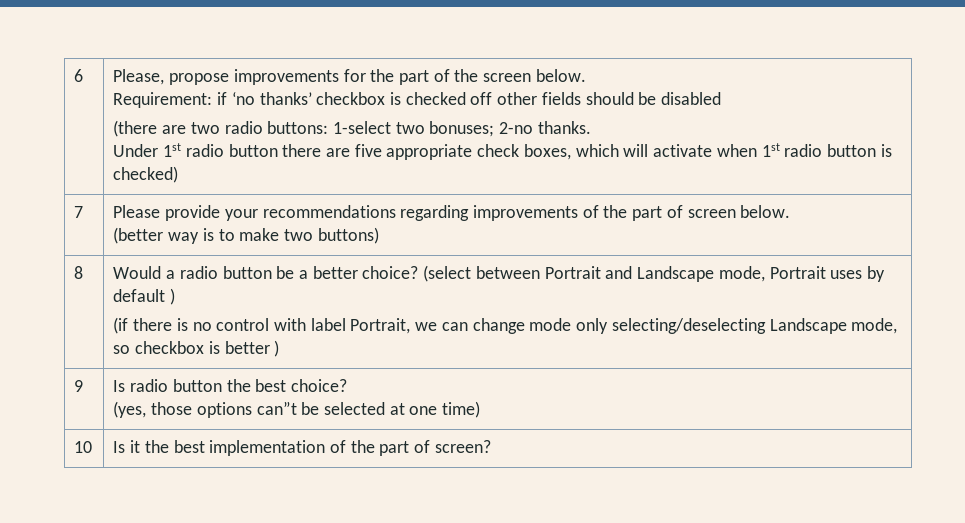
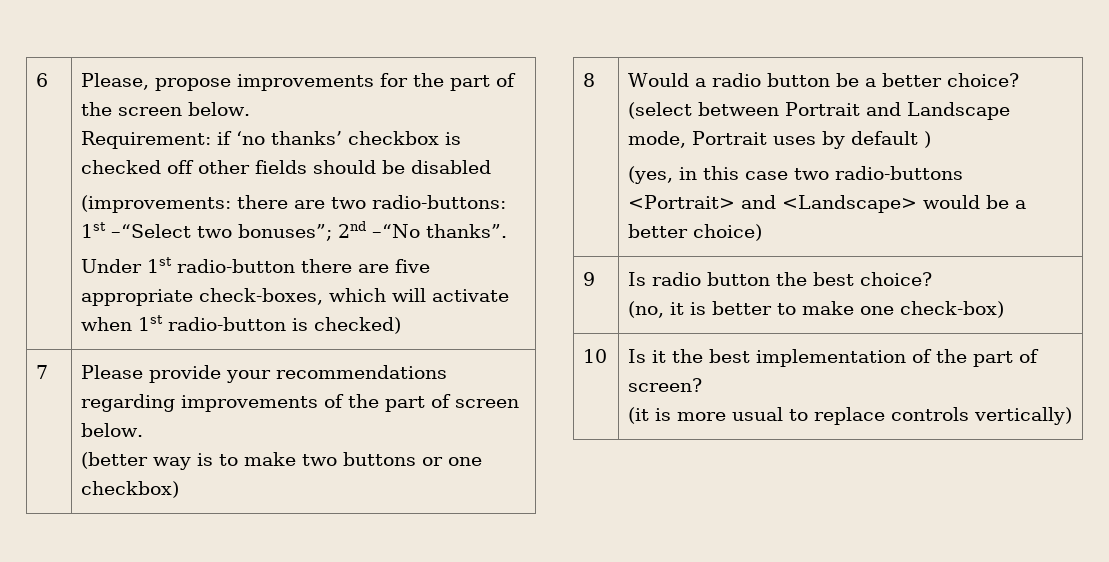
[113,120,591,137] (there are two radio buttons: 1-select two bonuses; 2-no thanks. -> [81,195,507,213] [81,221,508,241] (improvements: there are two radio-buttons: 1st –“Select two bonuses”; 2nd –“No thanks”.
[185,144,278,157] radio button -> [177,259,296,273] radio-button
[477,144,571,160] check boxes, -> [199,288,324,305] check-boxes,
[784,144,876,157] radio button -> [168,317,287,331] radio-button
[317,227,379,244] buttons) -> [343,452,483,466] [81,481,180,498] buttons or one checkbox)
[113,317,898,334] [113,340,280,357] (if there is no control with label Portrait, we can change mode only selecting/deselecting Landscape mode, so checkbox is better ) -> [628,166,964,184] [628,195,1027,213] [628,224,763,241] (yes, in this case two radio-buttons <Portrait> and <Landscape> would be a better choice)
[113,401,481,418] (yes, those options can”t be selected at one time) -> [628,301,1005,318] (no, it is better to make one check-box)
(491, 446) none -> [628,407,1073,425] // (it is more usual to replace controls vertically)

